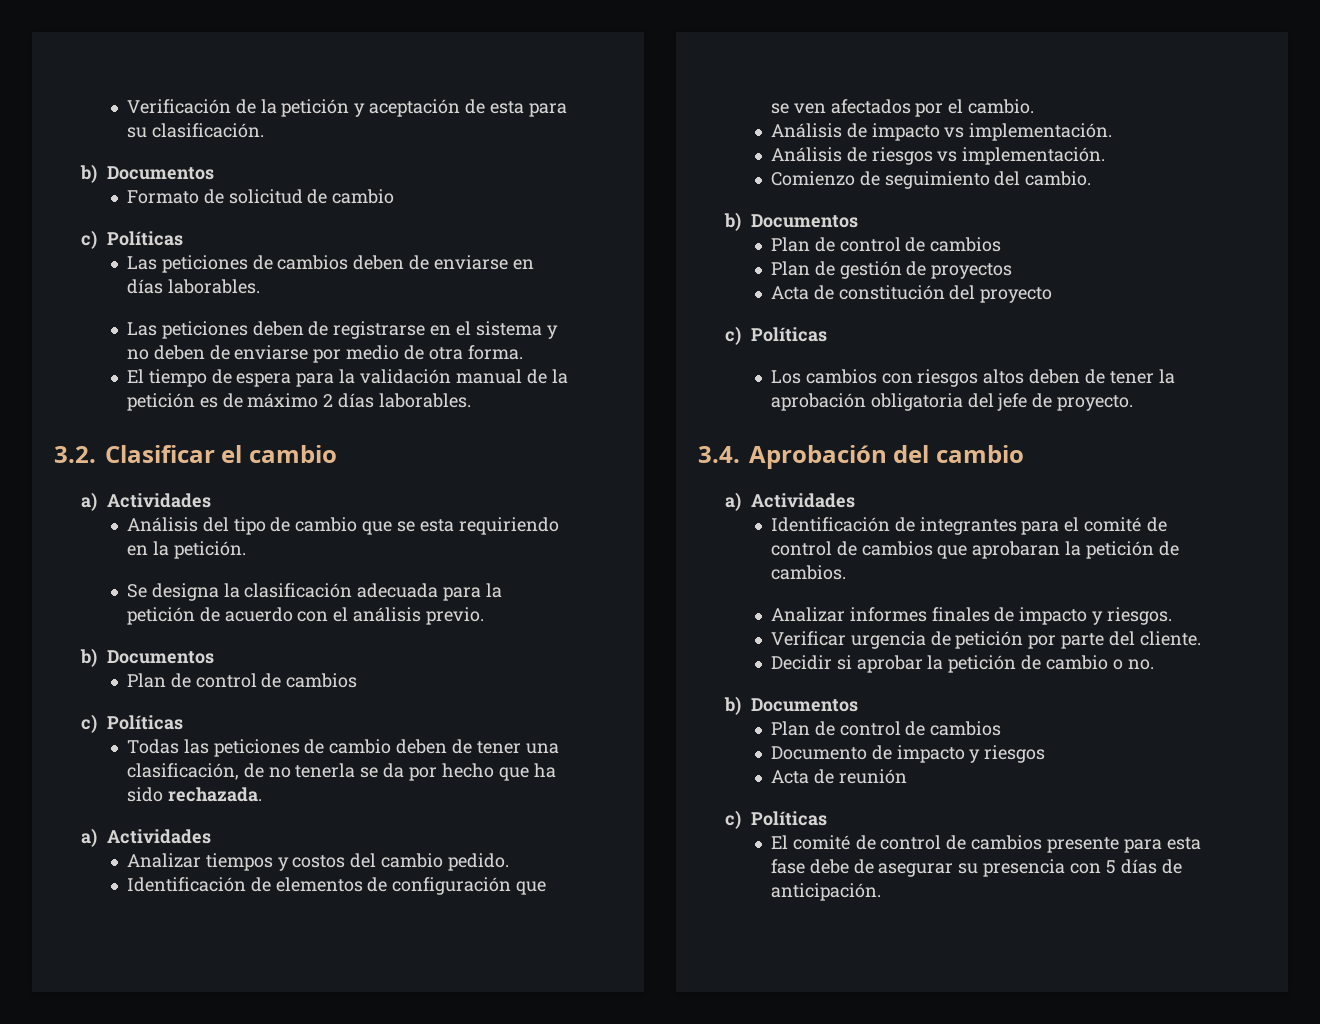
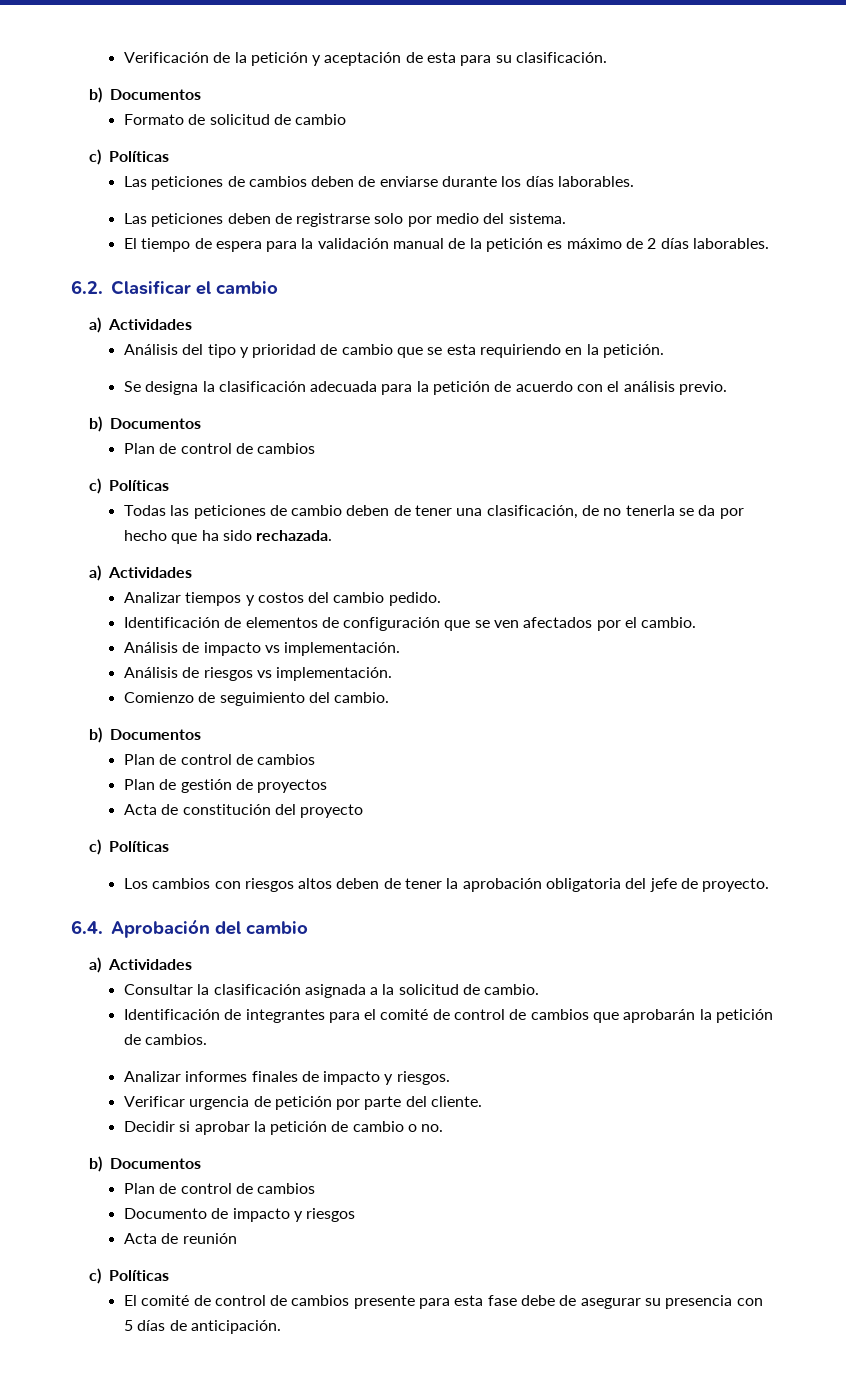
[512,259,534,270] en -> [442,176,522,187] durante los
[430,321,558,339] [126,345,523,363] en el sistema y no deben de enviarse por medio de otra forma. -> [374,213,566,227] solo por medio del sistema.
[222,393,319,408] de máximo -> [566,238,644,249] máximo de
[54,446,96,463] 3.2. -> [71,280,103,294] 6.2.
(266, 526) none -> [239,344,317,358] y prioridad
[698,446,740,463] 3.4. -> [71,920,103,934] 6.4.
(856, 500) none -> [123,984,540,998] // Consultar la clasificación asignada a la solicitud de cambio.
[972,541,1061,559] aprobaran -> [623,1009,696,1023] aprobarán

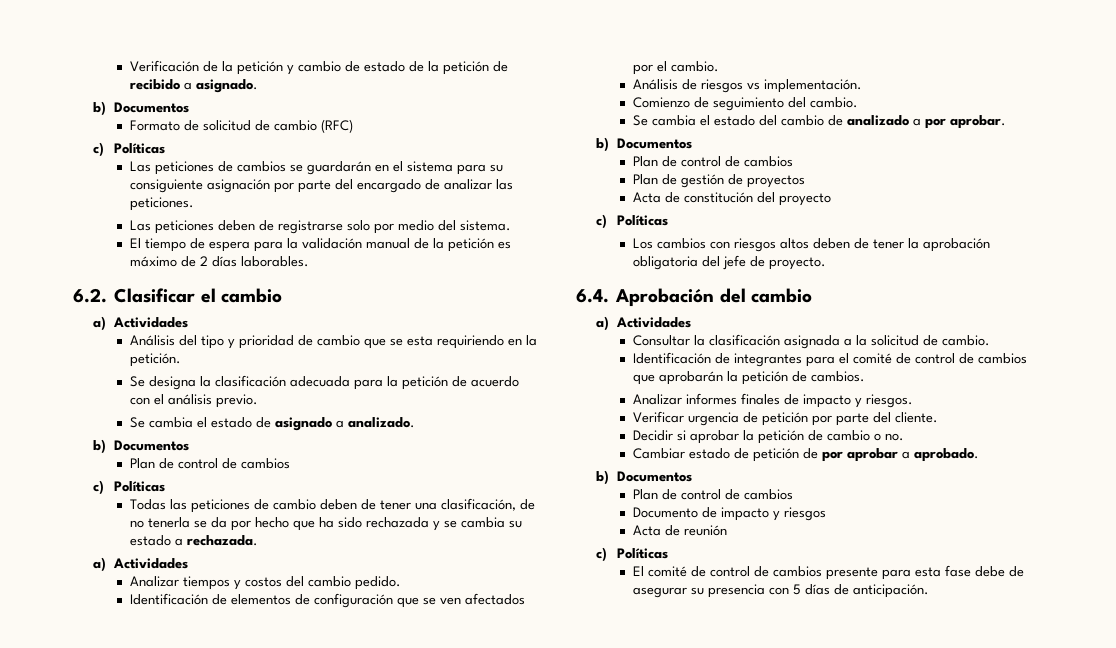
[324,52,608,66] aceptación de esta para su clasificación. -> [297,61,508,75] [129,79,258,93] cambio de estado de la petición de recibido a asignado.
(347, 119) none -> [320,119,353,133] (RFC)
[311,176,635,187] deben de enviarse durante los días laborables. -> [289,161,503,175] [129,179,513,193] [129,197,194,211] se guardarán en el sistema para su consiguiente asignación por parte del encargado de analizar las peticiones.
(728, 388) none -> [129,417,415,431] // Se cambia el estado de asignado a analizado.
(252, 535) none -> [365,517,522,531] [129,535,183,546] rechazada y se cambia su estado a
[123,642,401,656] // Análisis de impacto vs implementación. -> (719, 66) none
(390, 697) none -> [632,115,1006,129] // Se cambia el estado del cambio de analizado a por aprobar.
(444, 1128) none -> [632,448,979,462] // Cambiar estado de petición de por aprobar a aprobado.

